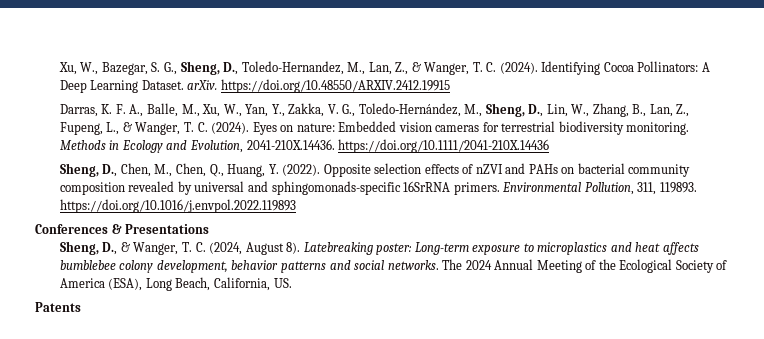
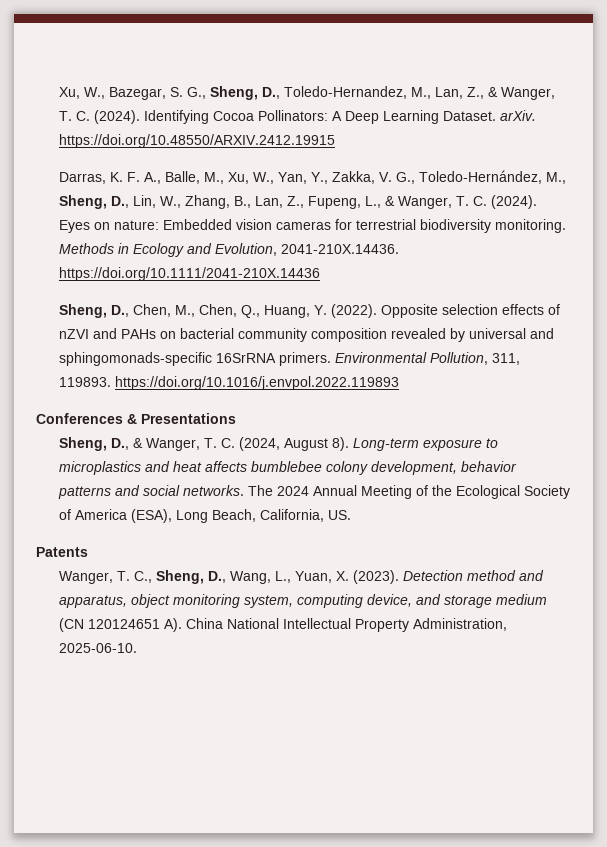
[303,242,413,255] Latebreaking poster: -> (349, 444) none
(81, 307) none -> [58,570,544,584] [58,594,547,608] [58,618,507,632] [58,643,137,653] // Wanger, T. C., Sheng, D., Wang, L., Yuan, X. (2023). Detection method and apparatus, object monitoring system, computing device, and storage medium (CN 120124651 A). China National Intellectual Property Administration, 2025-06-10.

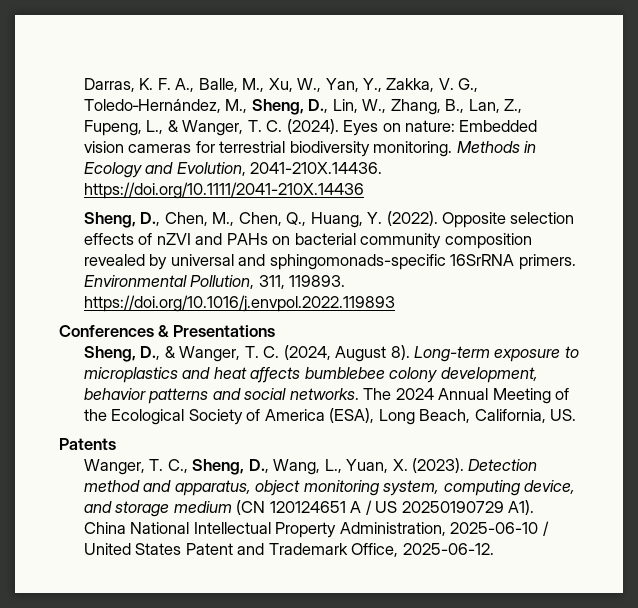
[58,86,555,100] [58,110,536,124] [58,134,335,148] Xu, W., Bazegar, S. G., Sheng, D., Toledo-Hernandez, M., Lan, Z., & Wanger, T. C. (2024). Identifying Cocoa Pollinators: A Deep Learning Dataset. arXiv. https://doi.org/10.48550/ARXIV.2412.19915 // -> (83, 85) none
[163,618,182,632] A). -> [350,500,535,515] A / US 20250190729 A1).
[58,643,137,653] 2025-06-10. -> [450,521,549,536] [83,543,494,557] 2025-06-10 / United States Patent and Trademark Office, 2025-06-12.

